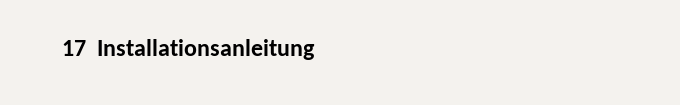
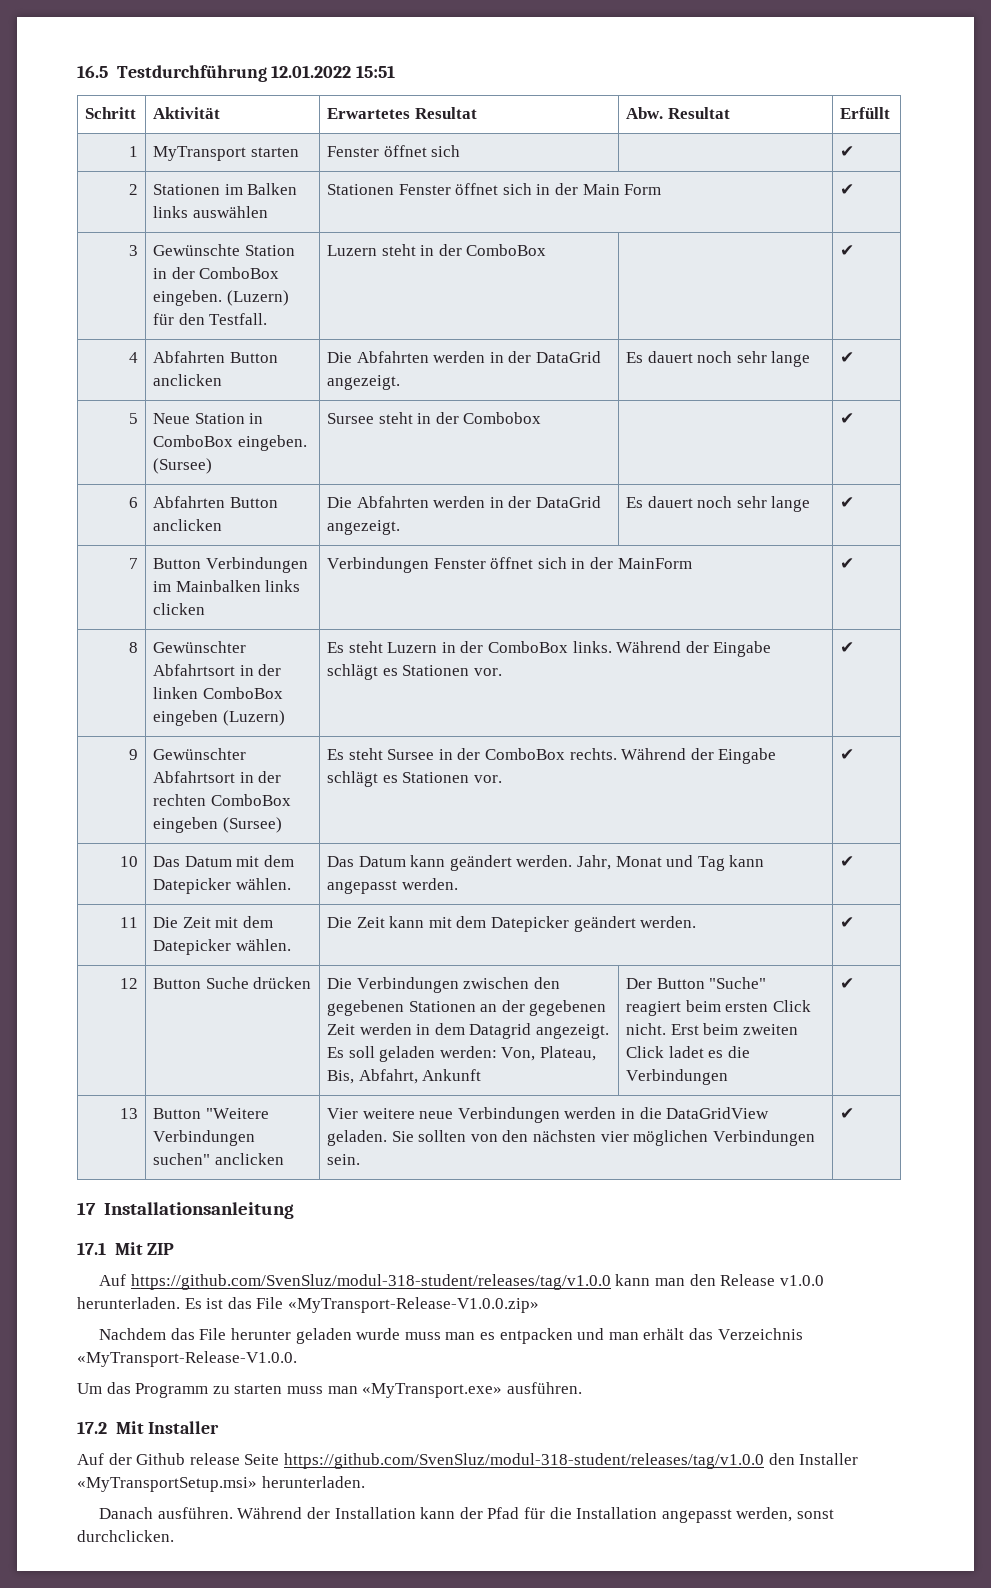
[62,39,315,60] 17 Installationsanleitung -> [77,65,395,82] [85,107,137,119] [153,107,221,119] [327,107,477,119] [626,107,730,119] [840,107,891,119] [128,146,138,157] [153,146,299,161] [327,145,461,157] [840,146,855,157] [128,184,138,195] [153,183,298,195] [153,206,268,218] [327,183,662,195] [840,184,855,195] [128,245,138,256] [153,244,295,256] [153,267,280,279] [153,290,289,306] [153,313,268,325] [327,244,547,256] [840,245,855,256] [128,352,138,363] [153,351,278,363] [153,374,223,386] [327,351,601,363] [327,375,401,390] [626,351,811,367] [840,352,855,363] [128,413,138,424] [153,413,264,424] [153,435,307,451] [153,458,213,474] [327,412,542,424] [840,413,855,424] [128,497,138,508] [153,496,278,508] [153,519,223,531] [327,496,601,508] [327,520,401,535] [626,496,811,512] [840,497,855,508] [128,558,138,569] [153,557,308,573] [153,580,301,592] [153,603,206,615] [327,557,692,573] [840,558,855,569] [128,642,138,653] [153,641,247,653] [153,664,282,676] [153,687,283,699] [153,710,285,726] [327,641,772,657] [327,664,502,680] [840,642,855,653] [128,749,138,760] [153,748,247,760] [153,771,282,783] [153,794,291,806] [153,817,282,833] [327,748,777,764] [327,771,502,787] [840,749,855,760] [119,856,138,867] [153,855,294,867] [153,878,291,894] [327,855,765,871] [327,878,458,894] [840,856,855,867] [119,917,138,928] [153,916,273,928] [153,939,291,955] [327,916,697,932] [840,917,855,928] [119,978,138,989] [153,977,312,989] [327,977,560,993] [327,1000,607,1016] [327,1023,609,1039] [327,1046,596,1062] [327,1069,482,1084] [626,977,767,989] [626,1000,811,1016] [626,1023,798,1035] [626,1046,750,1058] [626,1069,729,1085] [840,978,855,989] [119,1108,138,1119] [153,1108,269,1119] [153,1130,256,1146] [153,1153,284,1165] [327,1107,770,1123] [327,1130,815,1146] [327,1154,361,1165] [840,1108,855,1119] [77,1202,294,1219] [77,1242,175,1255] [99,1274,824,1290] [77,1297,539,1313] [99,1328,803,1344] [77,1351,297,1367] [77,1382,582,1398] [77,1421,220,1434] [77,1453,859,1469] [77,1476,365,1492] [99,1507,834,1523] [77,1530,174,1542] 16.5 Testdurchführung 12.01.2022 15:51 // Schritt | Aktivität | Erwartetes Resultat | Abw. Resultat | Erfüllt // 1 | MyTransport starten | Fenster öffnet sich | | ✔ // 2 | Stationen im Balken links auswählen | Stationen Fenster öffnet sich in der Main Form | ✔ // 3 | Gewünschte Station in der ComboBox eingeben. (Luzern) für den Testfall. | Luzern steht in der ComboBox | | ✔ // 4 | Abfahrten Button anclicken | Die Abfahrten werden in der DataGrid angezeigt. | Es dauert noch sehr lange | ✔ // 5 | Neue Station in ComboBox eingeben. (Sursee) | Sursee steht in der Combobox | | ✔ // 6 | Abfahrten Button anclicken | Die Abfahrten werden in der DataGrid angezeigt. | Es dauert noch sehr lange | ✔ // 7 | Button Verbindungen im Mainbalken links clicken | Verbindungen Fenster öffnet sich in der MainForm | ✔ // 8 | Gewünschter Abfahrtsort in der linken ComboBox eingeben (Luzern) | Es steht Luzern in der ComboBox links. Während der Eingabe schlägt es Stationen vor. | ✔ // 9 | Gewünschter Abfahrtsort in der rechten ComboBox eingeben (Sursee) | Es steht Sursee in der ComboBox rechts. Während der Eingabe schlägt es Stationen vor. | ✔ // 10 | Das Datum mit dem Datepicker wählen. | Das Datum kann geändert werden. Jahr, Monat und Tag kann angepasst werden. | ✔ // 11 | Die Zeit mit dem Datepicker wählen. | Die Zeit kann mit dem Datepicker geändert werden. | ✔ // 12 | Button Suche drücken | Die Verbindungen zwischen den gegebenen Stationen an der gegebenen Zeit werden in dem Datagrid angezeigt. Es soll geladen werden: Von, Plateau, Bis, Abfahrt, Ankunft | Der Button "Suche" reagiert beim ersten Click nicht. Erst beim zweiten Click ladet es die Verbindungen | ✔ // 13 | Button "Weitere Verbindungen suchen" anclicken | Vier weitere neue Verbindungen werden in die DataGridView geladen. Sie sollten von den nächsten vier möglichen Verbindungen sein. | ✔ // 17 Installationsanleitung // 17.1 Mit ZIP // Auf https://github.com/SvenSluz/modul-318-student/releases/tag/v1.0.0 kann man den Release v1.0.0 herunterladen. Es ist das File «MyTransport-Release-V1.0.0.zip» // Nachdem das File herunter geladen wurde muss man es entpacken und man erhält das Verzeichnis «MyTransport-Release-V1.0.0. // Um das Programm zu starten muss man «MyTransport.exe» ausführen. // 17.2 Mit Installer // Auf der Github release Seite https://github.com/SvenSluz/modul-318-student/releases/tag/v1.0.0 den Installer «MyTransportSetup.msi» herunterladen. // Danach ausführen. Während der Installation kann der Pfad für die Installation angepasst werden, sonst durchclicken.

